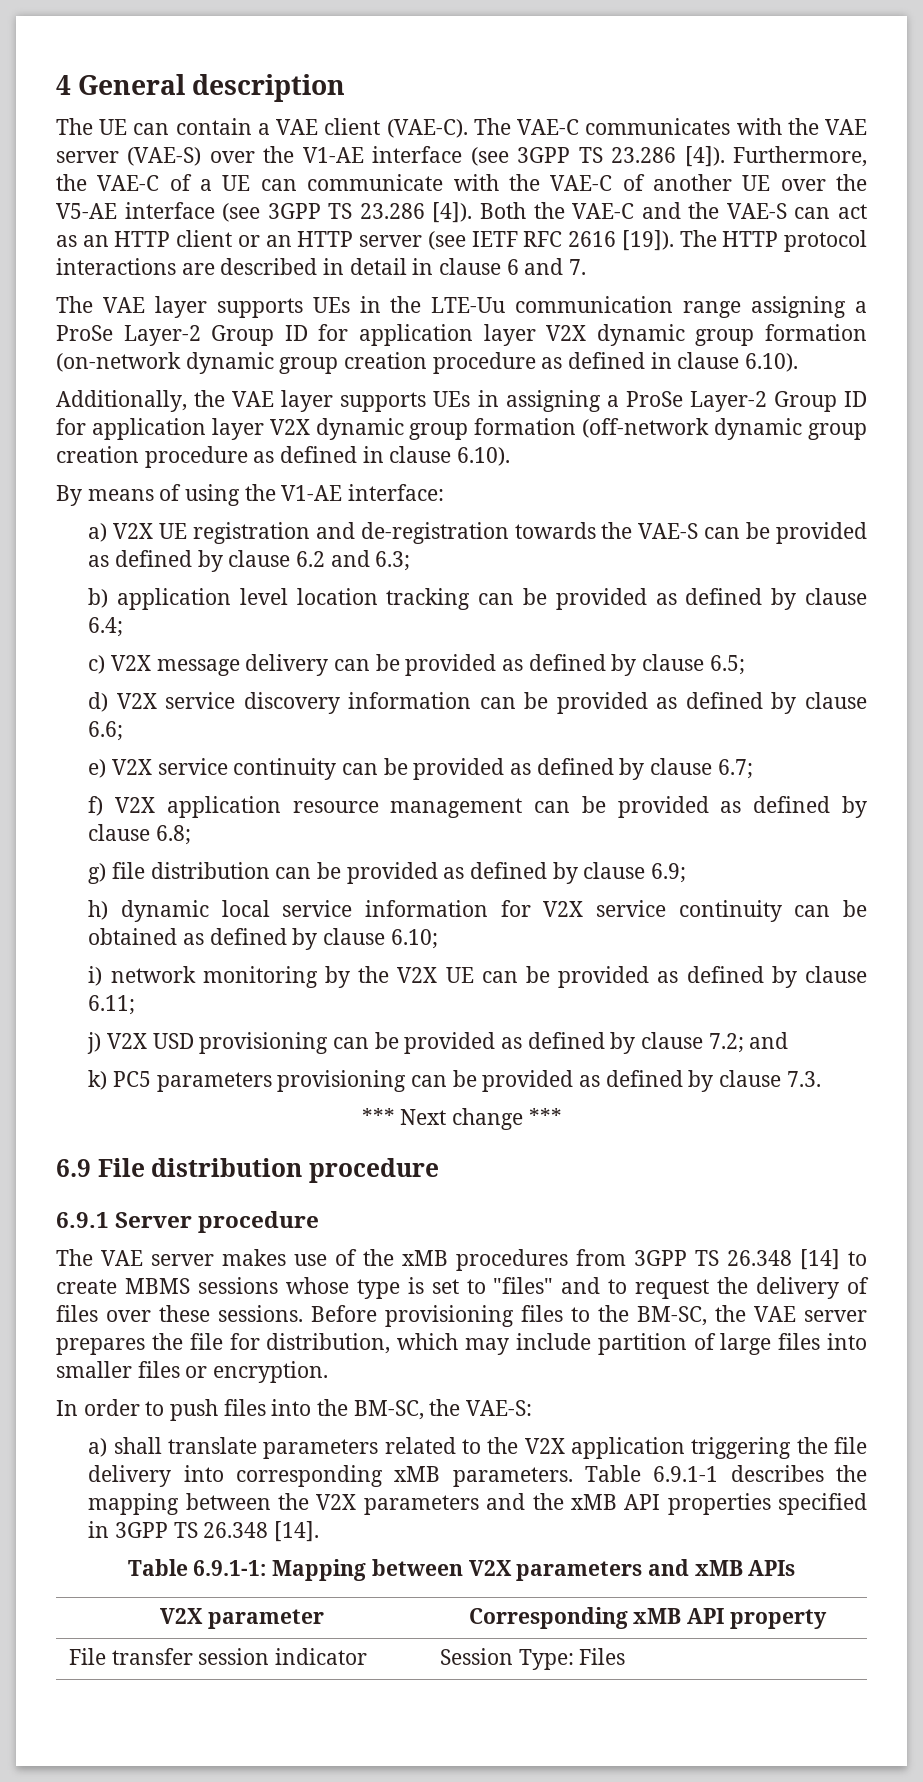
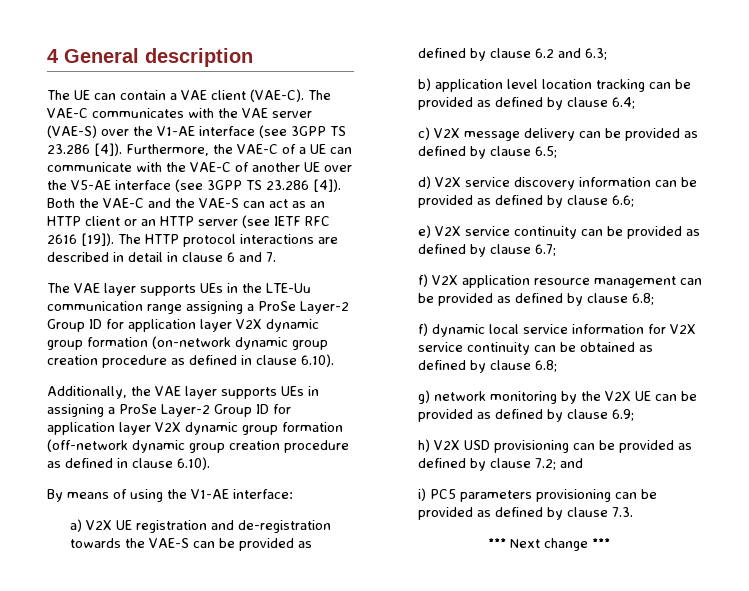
[88,862,686,884] [88,900,109,920] g) file distribution can be provided as defined by clause 6.9; // h) -> [417,323,428,336] f)
[390,929,438,949] [88,966,103,986] 6.10; // i) -> [534,360,557,372] [417,390,430,404] 6.8; // g)
[88,995,136,1015] [87,1032,102,1054] 6.11; // j) -> [611,409,634,421] [417,439,430,452] 6.9; // h)
[88,1070,108,1090] k) -> [417,488,426,501] i)
[56,1158,439,1183] [56,1211,320,1233] [56,1249,867,1271] [56,1277,870,1299] [56,1305,867,1327] [56,1333,868,1355] [56,1361,329,1383] [56,1399,533,1421] [88,1437,867,1459] [88,1465,868,1487] [88,1493,867,1515] [88,1521,319,1542] [127,1559,796,1581] [160,1608,324,1629] [468,1607,827,1629] [69,1648,368,1665] [440,1648,626,1670] // 6.9 File distribution procedure // 6.9.1 Server procedure // The VAE server makes use of the xMB procedures from 3GPP TS 26.348 [14] to create MBMS sessions whose type is set to "files" and to request the delivery of files over these sessions. Before provisioning files to the BM-SC, the VAE server prepares the file for distribution, which may include partition of large files into smaller files or encryption. // In order to push files into the BM-SC, the VAE-S: // a) shall translate parameters related to the V2X application triggering the file delivery into corresponding xMB parameters. Table 6.9.1-1 describes the mapping between the V2X parameters and the xMB API properties specified in 3GPP TS 26.348 [14]. // Table 6.9.1-1: Mapping between V2X parameters and xMB APIs // V2X parameter | Corresponding xMB API property // File transfer session indicator | Session Type: Files -> (610, 543) none

